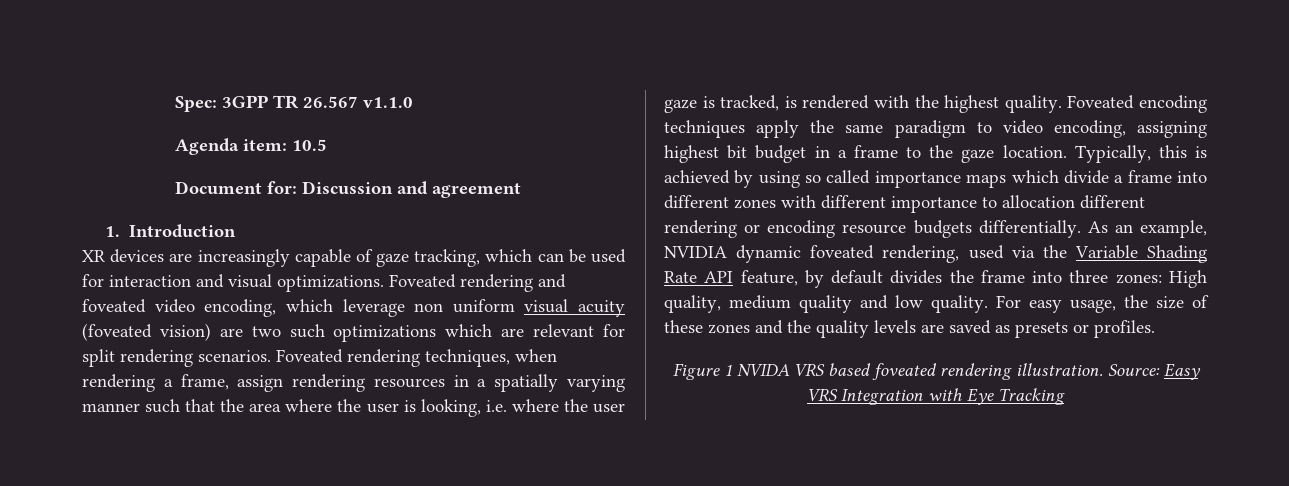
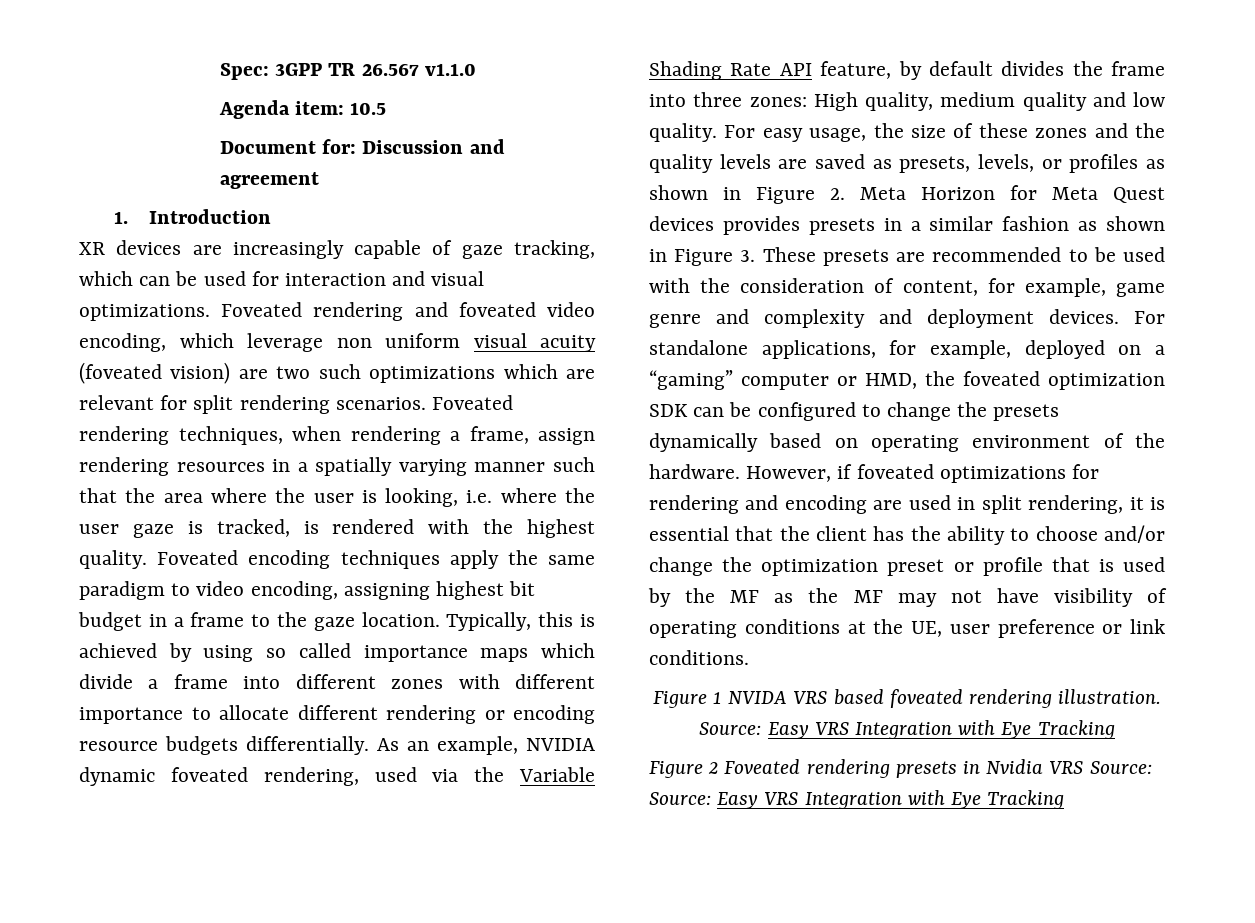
[1002,195,1075,208] allocation -> [219,705,289,720] allocate
[1015,320,1155,338] presets or profiles. -> [899,154,1165,173] [649,185,1165,204] [649,216,1165,235] [649,247,1165,266] [649,278,1165,297] [649,309,1165,328] [649,340,1165,359] [649,370,1165,390] [649,402,1060,421] [649,433,1165,452] [649,464,1100,483] [649,495,1165,514] [649,525,1165,545] [649,557,1165,576] [648,588,1167,607] [649,619,1165,638] [649,650,749,665] presets, levels, or profiles as shown in Figure 2. Meta Horizon for Meta Quest devices provides presets in a similar fashion as shown in Figure 3. These presets are recommended to be used with the consideration of content, for example, game genre and complexity and deployment devices. For standalone applications, for example, deployed on a “gaming” computer or HMD, the foveated optimization SDK can be configured to change the presets dynamically based on operating environment of the hardware. However, if foveated optimizations for rendering and encoding are used in split rendering, it is essential that the client has the ability to choose and/or change the optimization preset or profile that is used by the MF as the MF may not have visibility of operating conditions at the UE, user preference or link conditions.
(1065, 396) none -> [649,759,1152,778] [649,790,1065,809] // Figure 2 Foveated rendering presets in Nvidia VRS Source: Source: Easy VRS Integration with Eye Tracking

